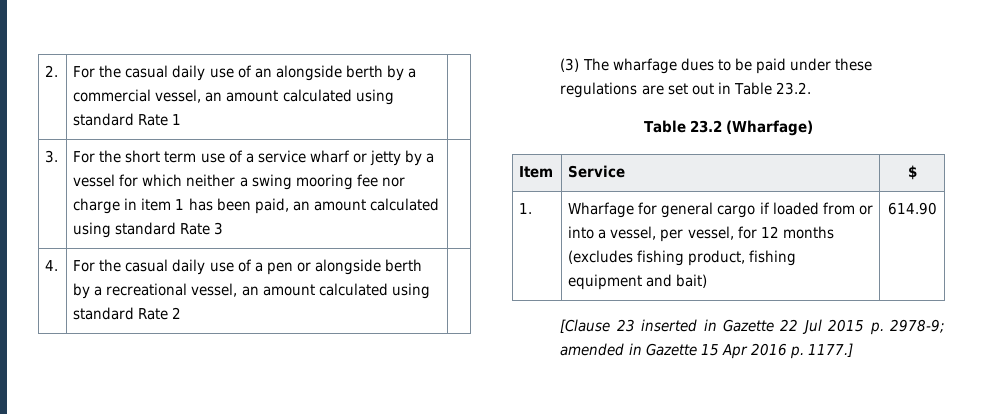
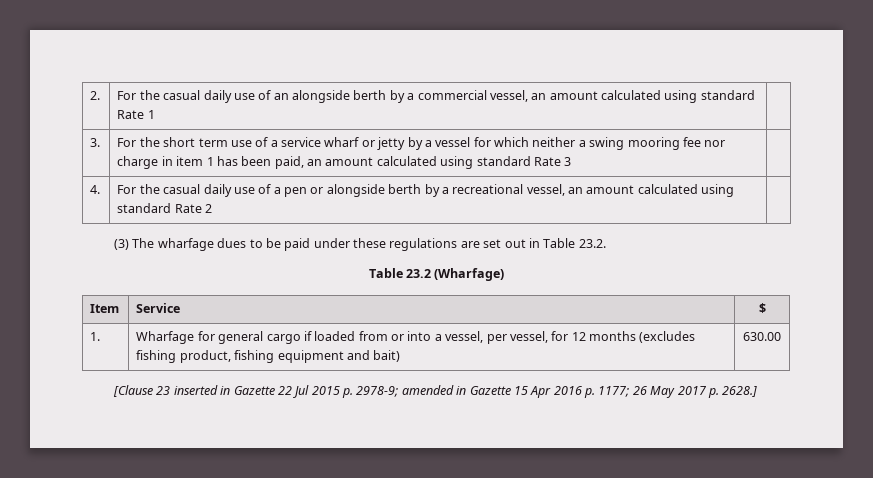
[887,202,937,215] 614.90 -> [743,332,781,341] 630.00
[807,343,853,357] 1177.] -> [598,386,758,398] 1177; 26 May 2017 p. 2628.]

